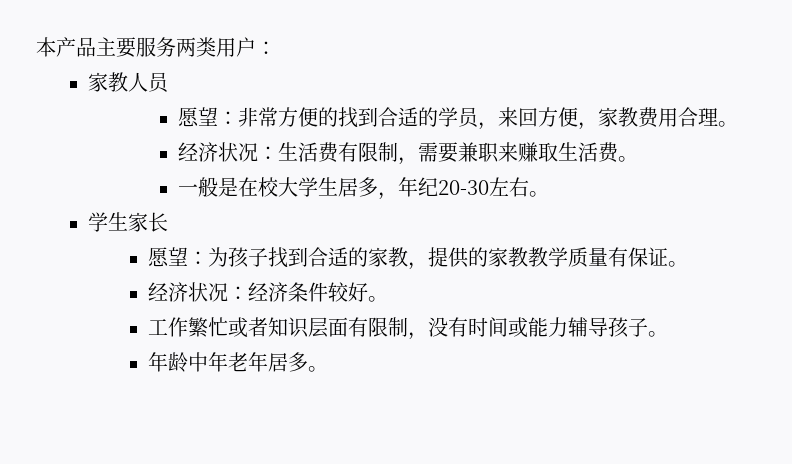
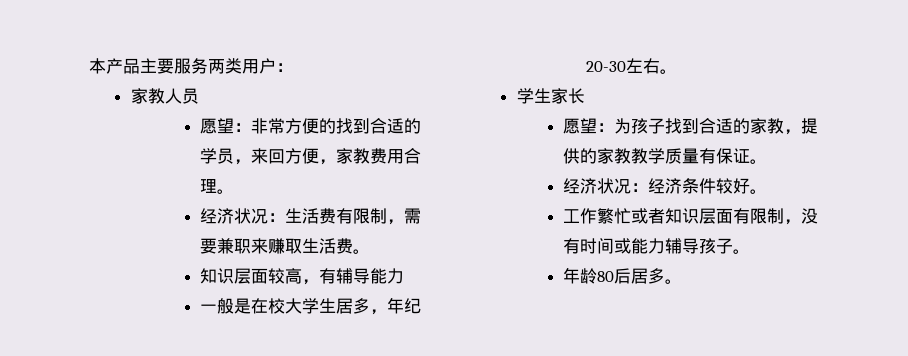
(638, 159) none -> [199,268,404,285] // 知识层面较高，有辅导能力
[187,352,268,372] 中年老年 -> [596,268,631,284] 80后

